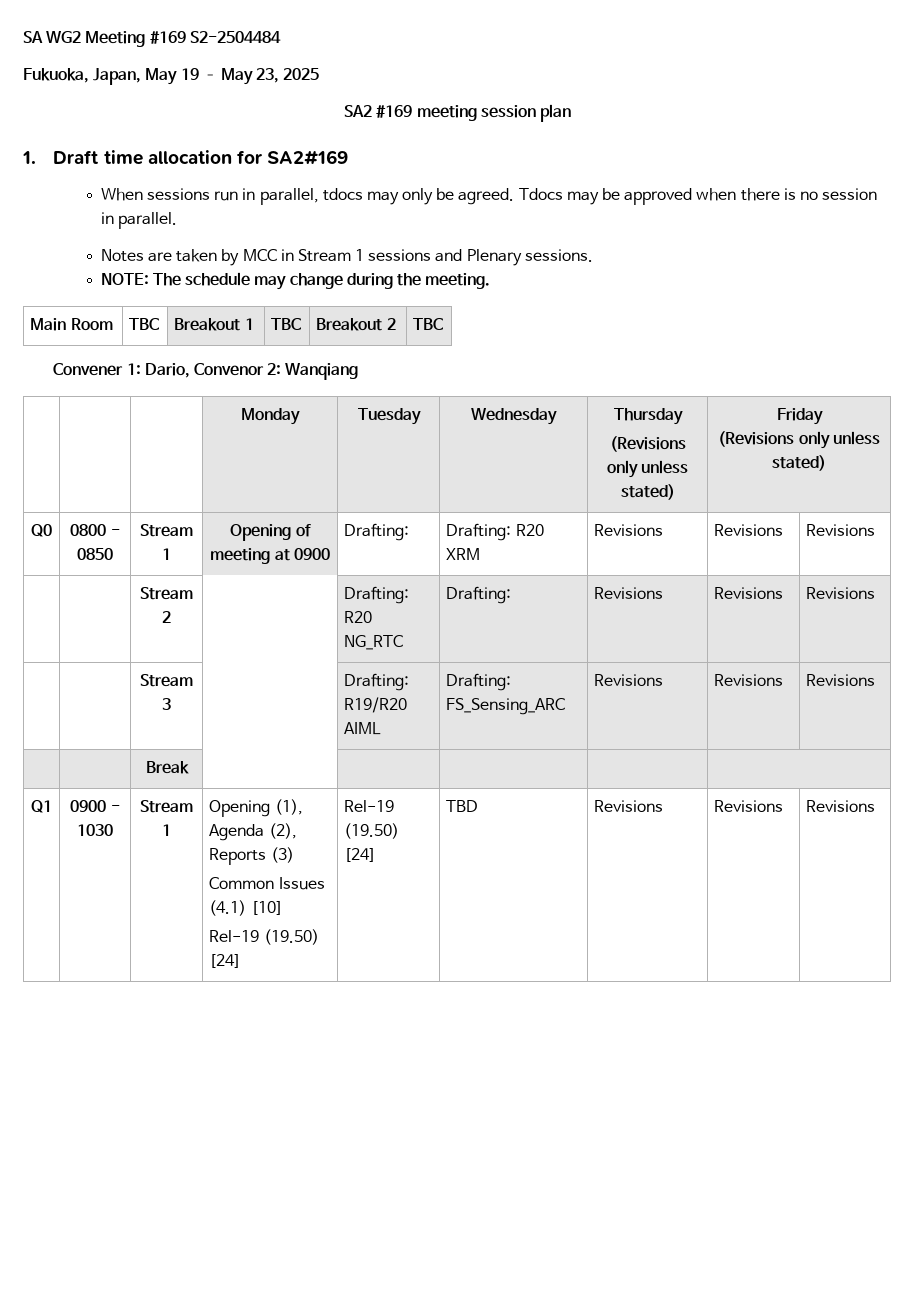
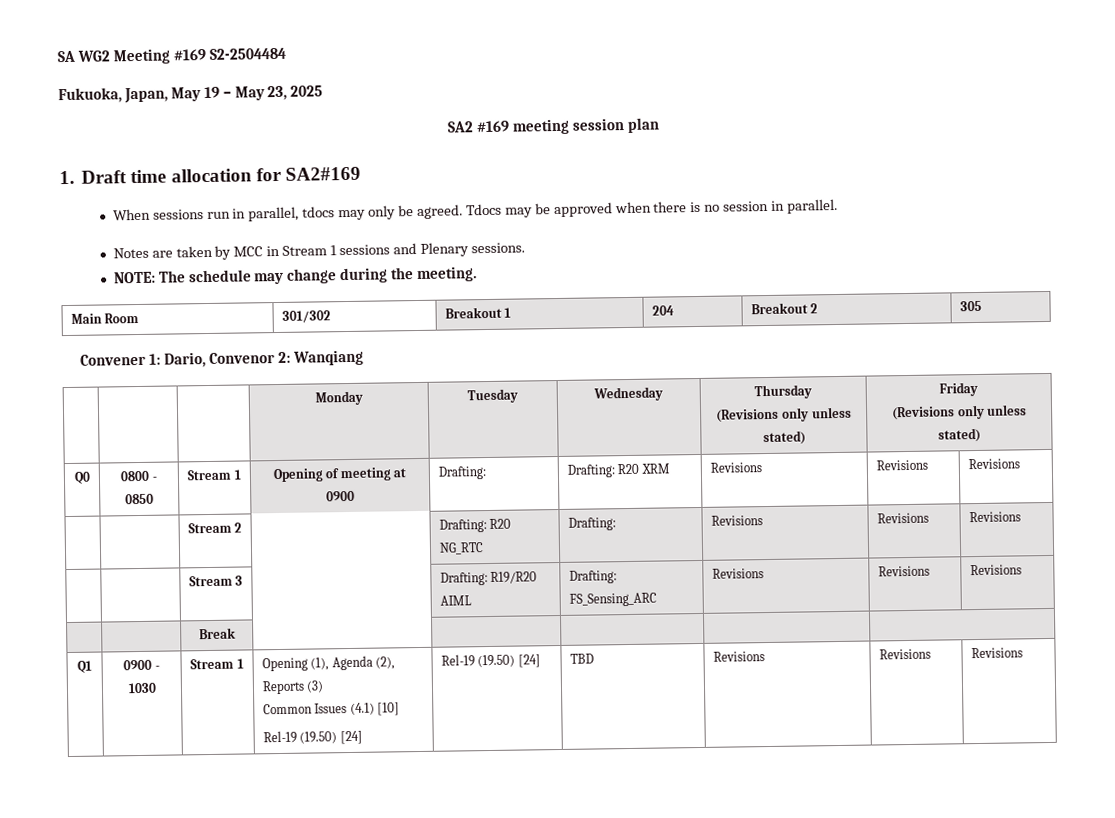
[129,318,160,330] TBC -> [281,310,331,323] 301/302
[271,318,302,330] TBC -> [651,305,674,316] 204
[413,318,444,330] TBC -> [959,300,982,312] 305

